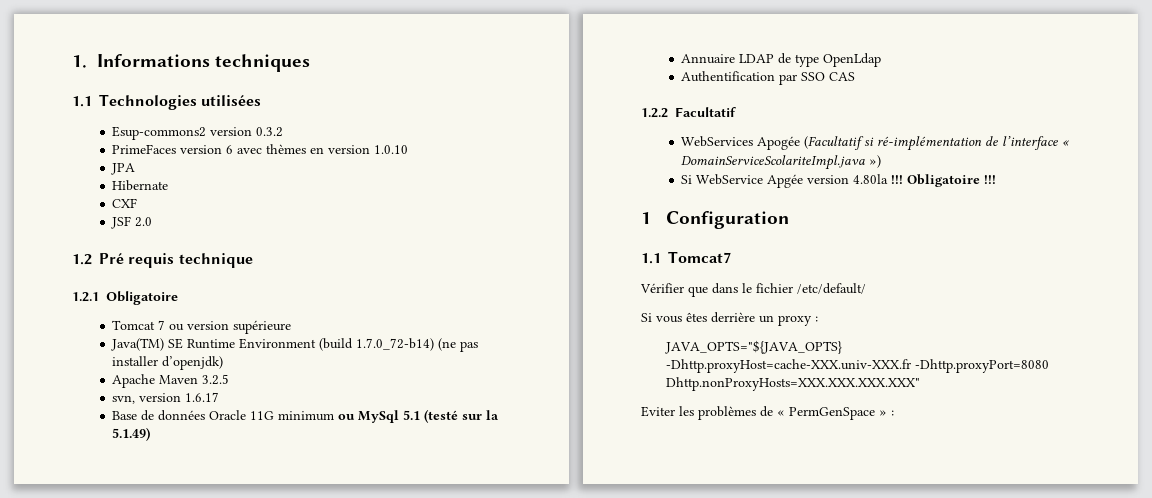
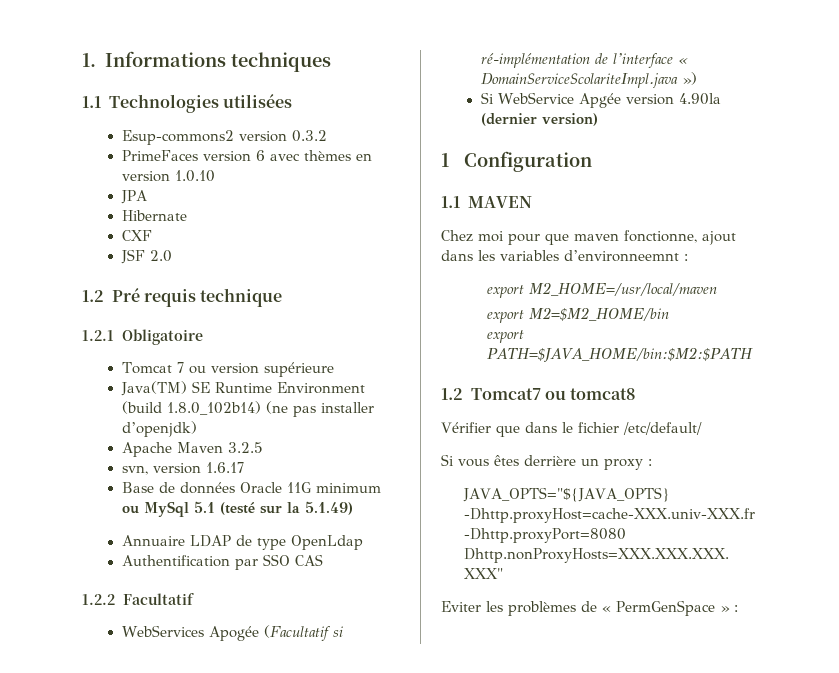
[356,338,435,351] 1.7.0_72-b14) -> [166,401,261,415] 1.8.0_102b14)
[853,174,997,187] 4.80la !!! Obligatoire !!! -> [678,93,721,105] [480,113,598,126] 4.90la (dernier version)
(661, 258) none -> [467,196,532,208] [441,230,736,245] [441,250,688,262] [487,282,718,298] [487,307,670,323] [487,330,525,343] [487,347,754,362] [441,388,463,400] MAVEN // Chez moi pour que maven fonctionne, ajout dans les variables d’environneemnt : // export M2_HOME=/usr/local/maven // export M2=$M2_HOME/bin // export PATH=$JAVA_HOME/bin:$M2:$PATH // 1.2
(731, 257) none -> [544,388,637,400] ou tomcat8

